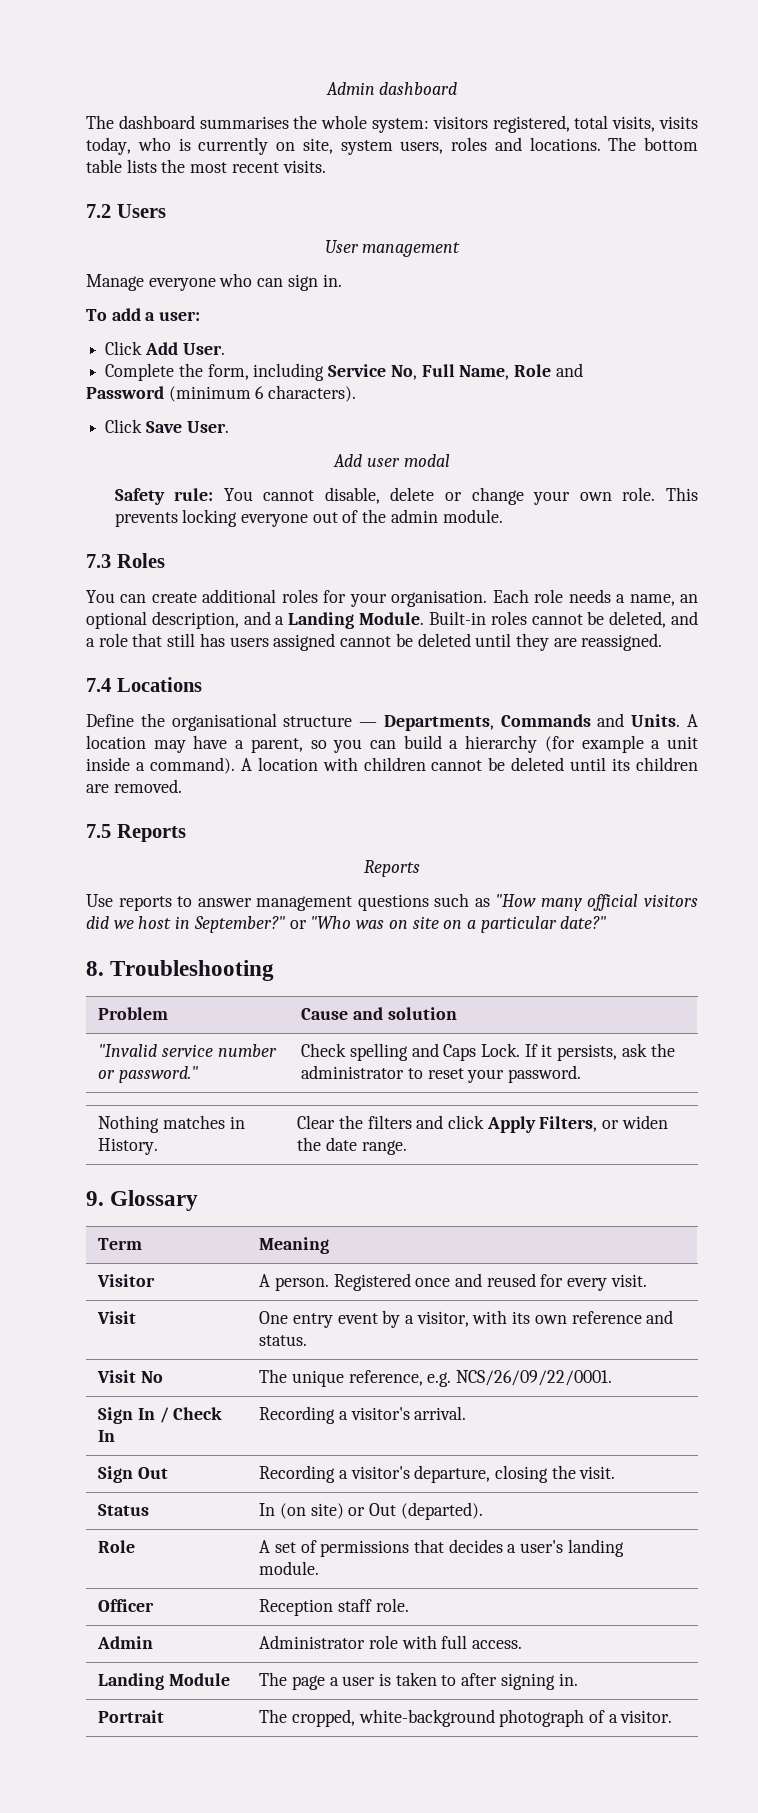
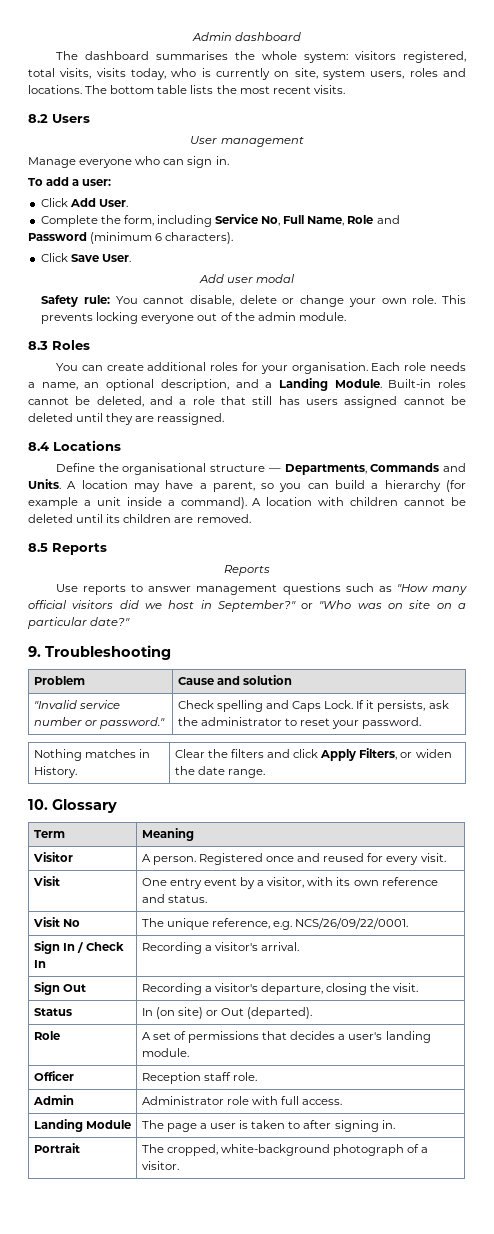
[86,204,111,218] 7.2 -> [28,114,48,123] 8.2
[86,554,111,568] 7.3 -> [28,341,48,350] 8.3
[86,678,111,692] 7.4 -> [28,442,49,451] 8.4
[86,824,111,838] 7.5 -> [28,543,48,552] 8.5
[86,961,104,976] 8. -> [28,646,41,657] 9.
[86,1191,104,1206] 9. -> [28,799,48,810] 10.

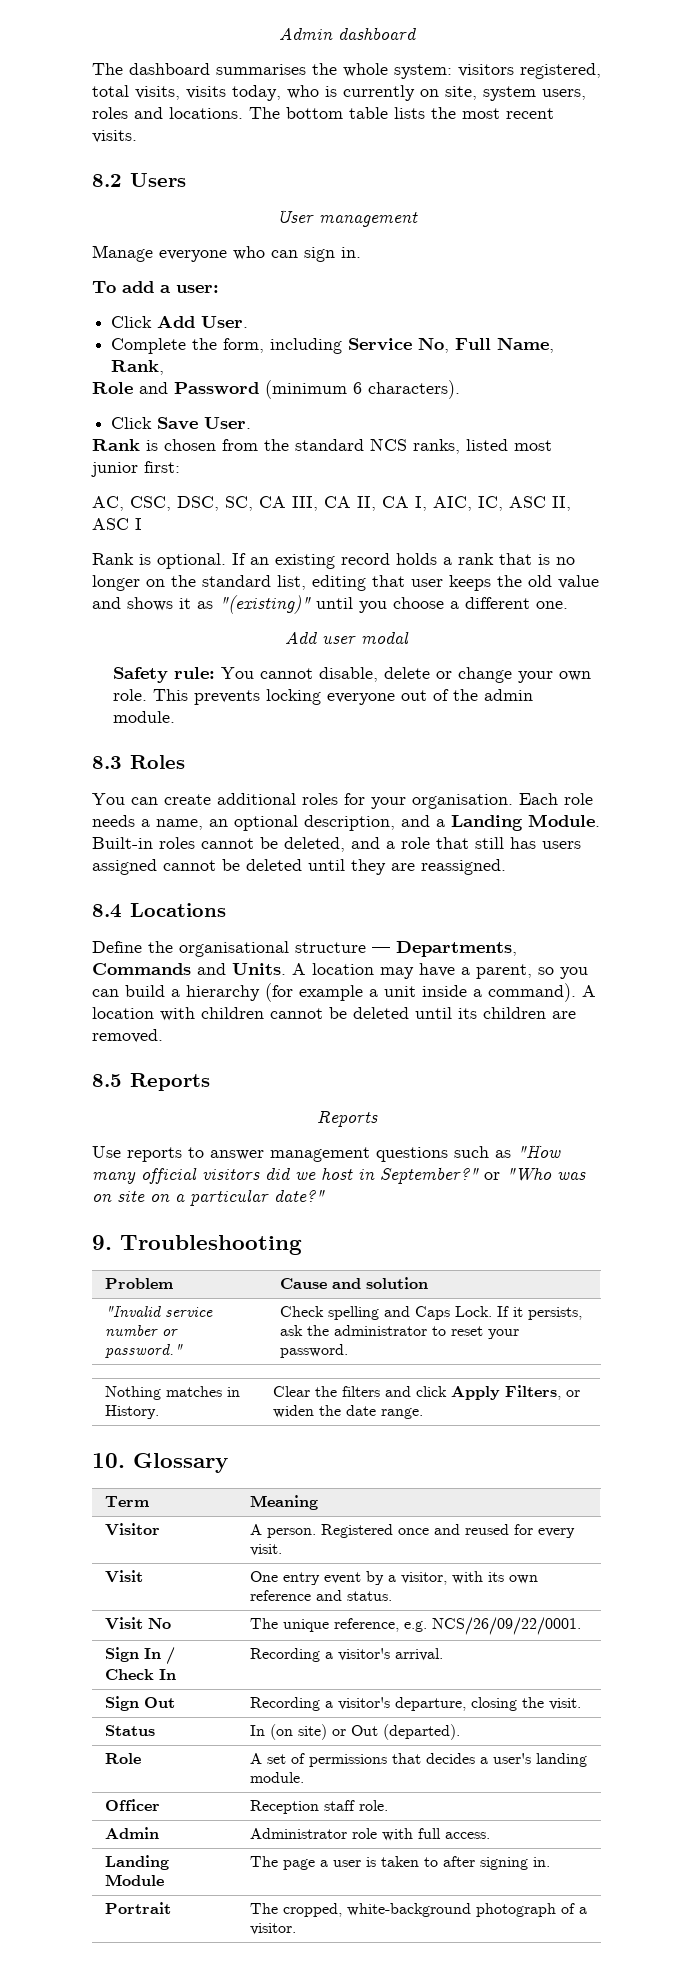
(345, 221) none -> [111,360,165,375] Rank, //
(400, 219) // -> (168, 388) none
(131, 258) none -> [92,438,552,454] [91,461,180,477] [92,496,571,511] [92,518,142,530] [92,553,575,569] [92,575,599,591] [92,595,568,614] // Rank is chosen from the standard NCS ranks, listed most junior first: // AC, CSC, DSC, SC, CA III, CA II, CA I, AIC, IC, ASC II, ASC I // Rank is optional. If an existing record holds a rank that is no longer on the standard list, editing that user keeps the old value and shows it as "(existing)" until you choose a different one.

